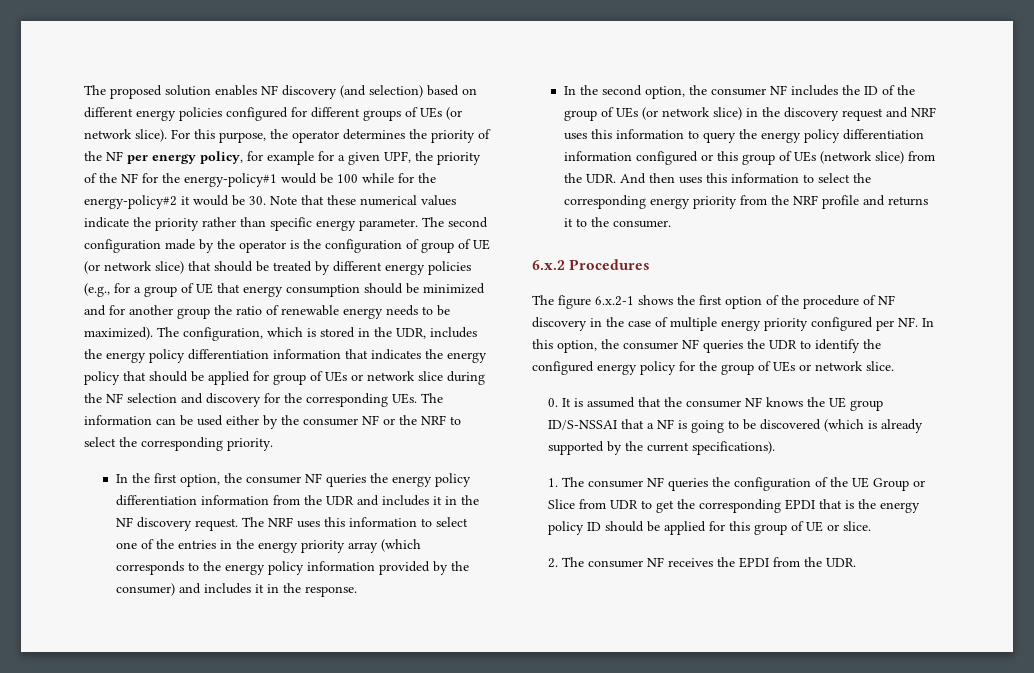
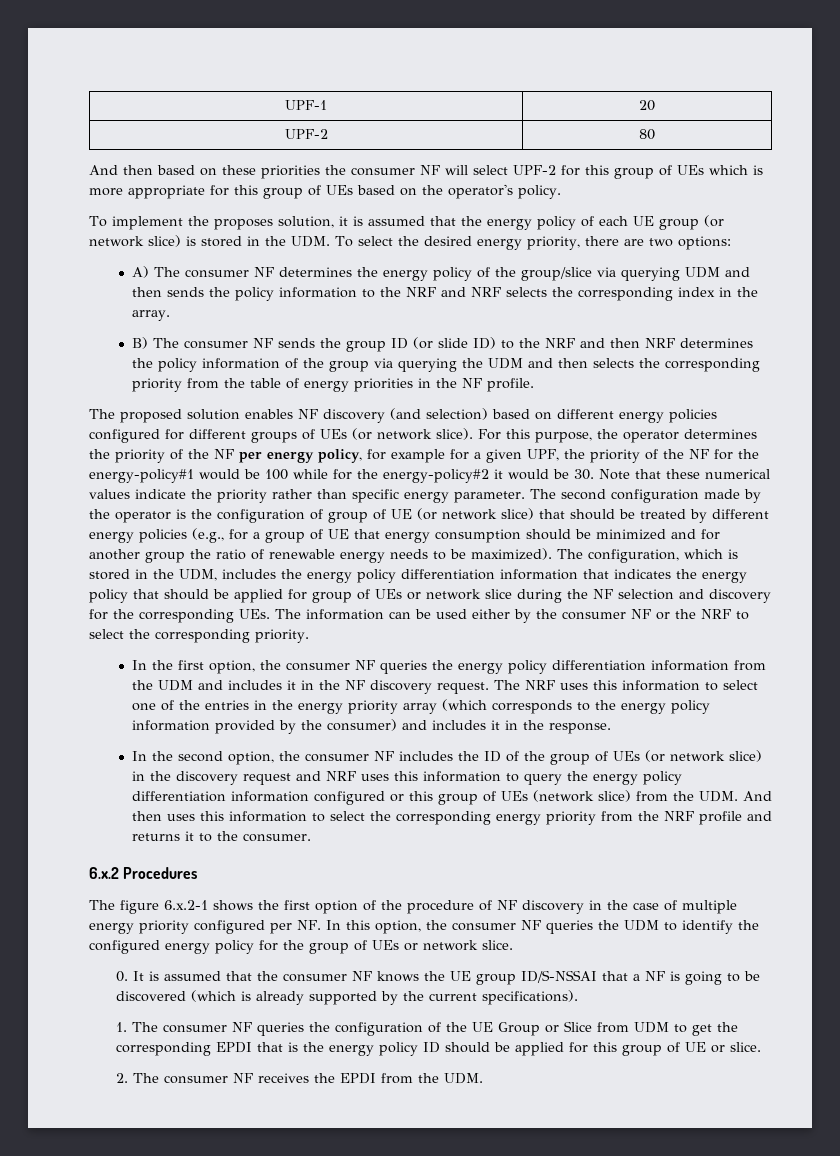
(84, 90) none -> [285,100,327,110] [639,100,655,111] [284,129,328,139] [639,129,655,140] [89,165,763,179] [89,184,561,199] [89,215,724,230] [89,235,731,250] [131,266,750,281] [131,287,758,301] [131,310,170,321] [131,337,753,352] [131,358,760,372] [131,378,534,392] UPF-1 | 20 // UPF-2 | 80 // And then based on these priorities the consumer NF will select UPF-2 for this group of UEs which is more appropriate for this group of UEs based on the operator's policy. // To implement the proposes solution, it is assumed that the energy policy of each UE group (or network slice) is stored in the UDM. To select the desired energy priority, there are two options: // A) The consumer NF determines the energy policy of the group/slice via querying UDM and then sends the policy information to the NRF and NRF selects the corresponding index in the array. // B) The consumer NF sends the group ID (or slide ID) to the NRF and then NRF determines the policy information of the group via querying the UDM and then selects the corresponding priority from the table of energy priorities in the NF profile. //
[396,328,426,339] UDR, -> [179,569,217,581] UDM,
[325,496,354,505] UDR -> [157,680,193,691] UDM
[585,174,616,183] UDR. -> [698,791,738,802] UDM.
[769,340,797,349] UDR -> [623,920,659,931] UDM
[610,500,639,509] UDR -> [633,1022,669,1033] UDM
[826,558,857,567] UDR. -> [443,1073,483,1084] UDM.

